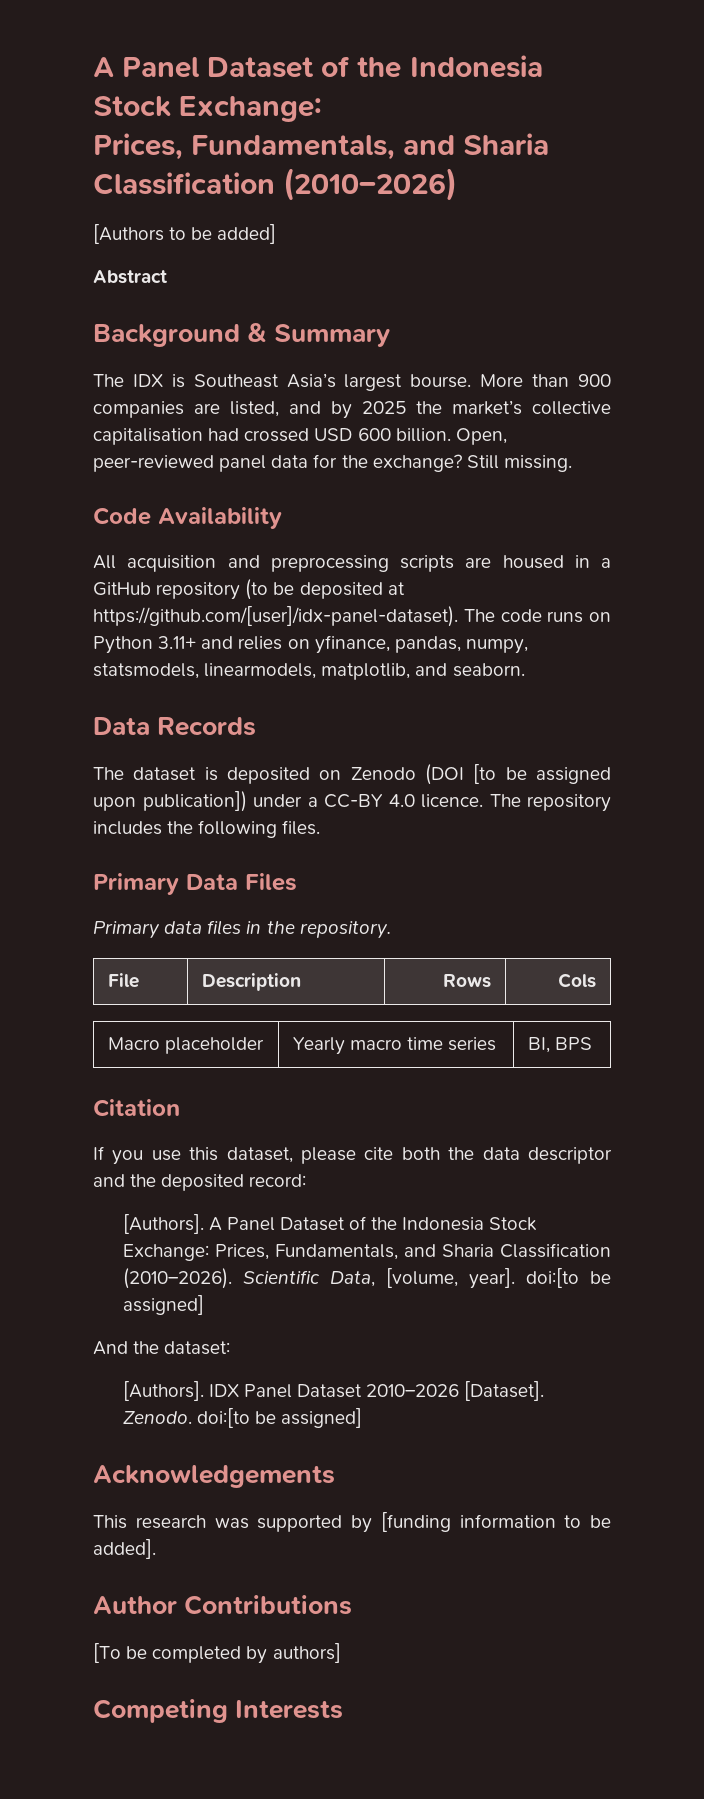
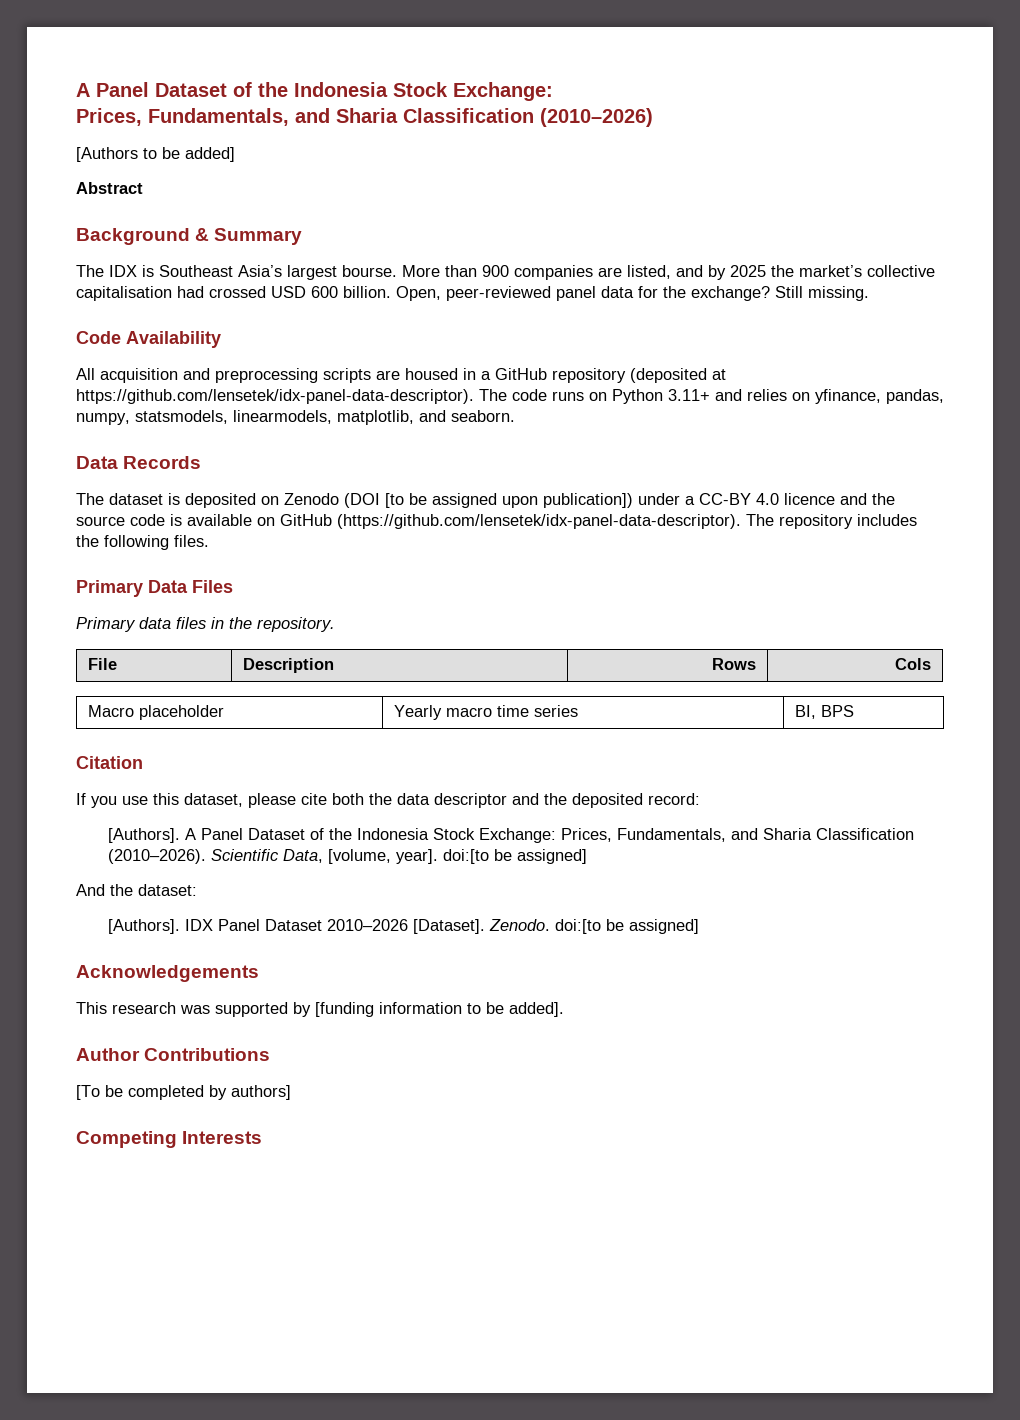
[245,579,405,600] [93,606,458,627] (to be deposited at https://github.com/[user]/idx-panel-dataset). -> [630,368,726,383] [76,389,474,404] (deposited at https://github.com/lensetek/idx-panel-data-descriptor).
[421,794,483,808] licence. -> [784,493,895,505] [76,514,741,529] licence and the source code is available on GitHub (https://github.com/lensetek/idx-panel-data-descriptor).

